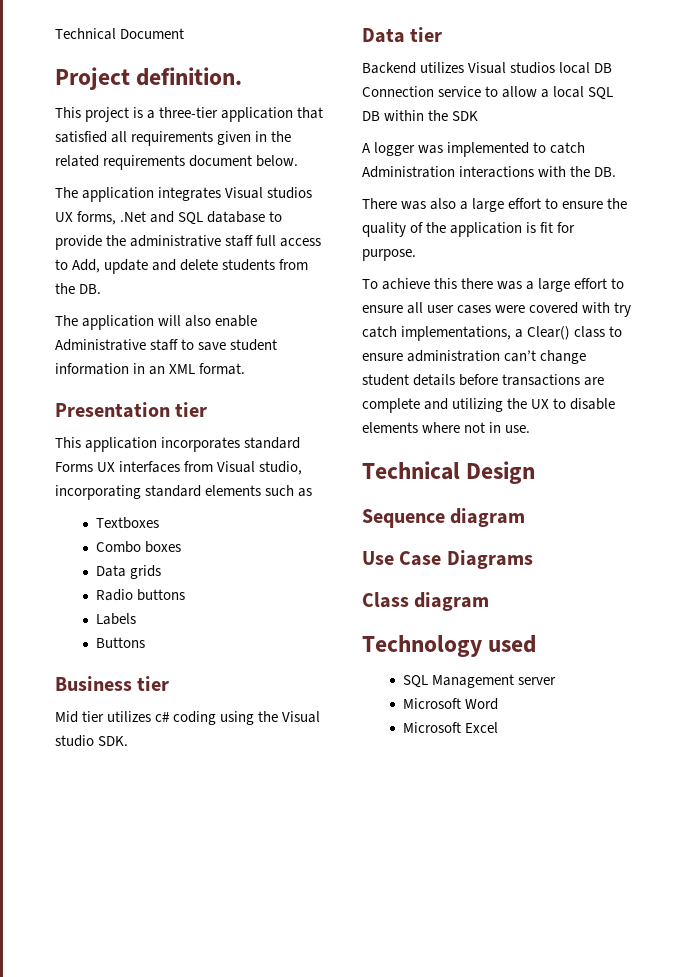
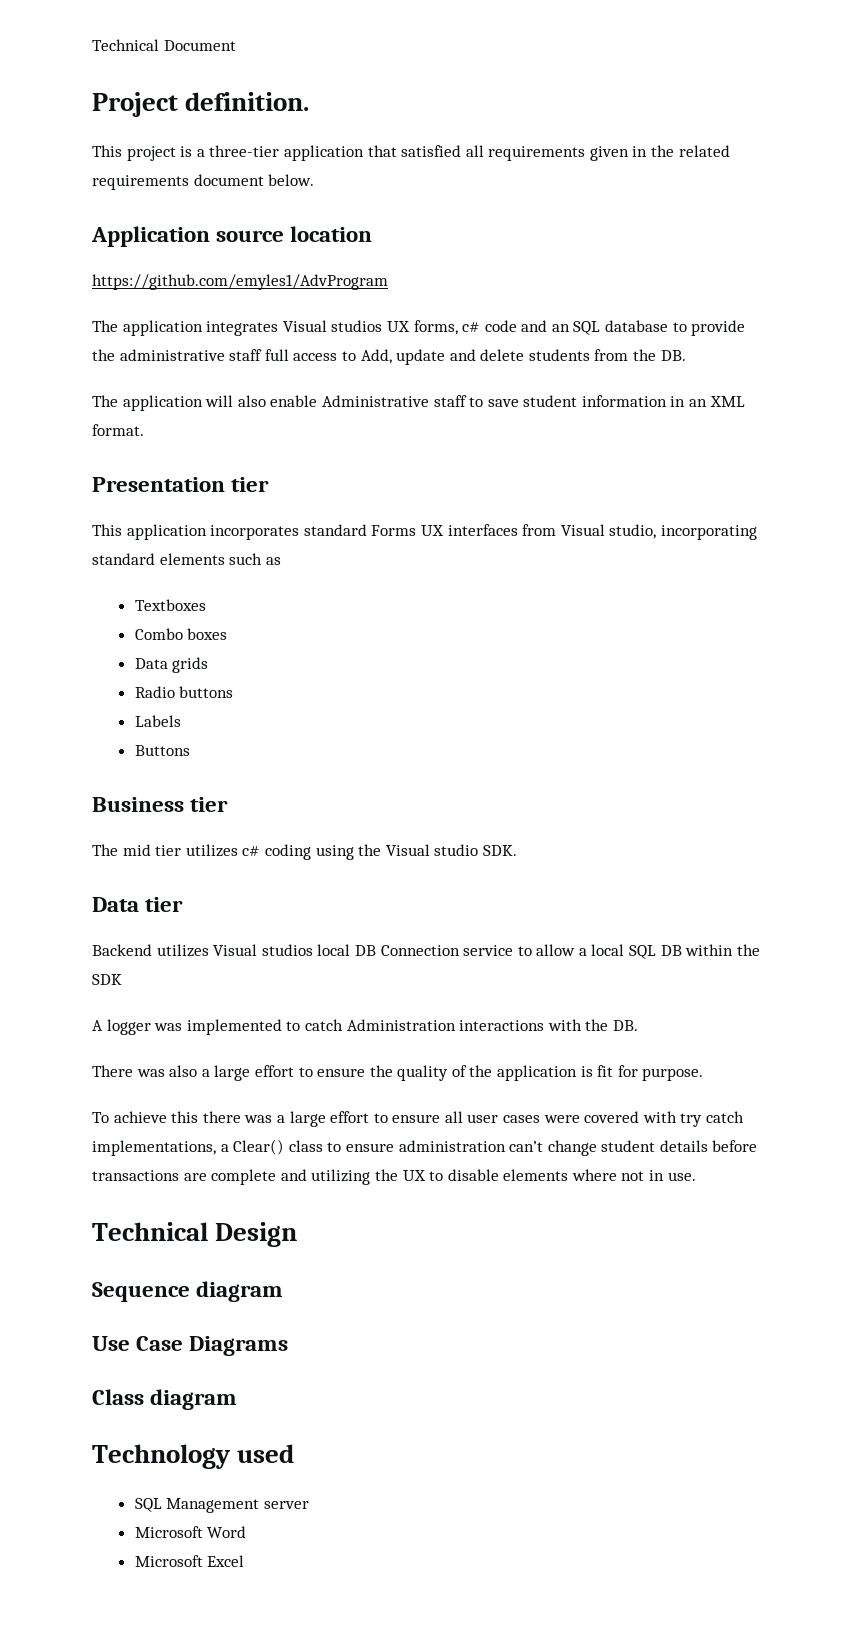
(299, 161) none -> [91,226,373,247] [92,274,388,290] // Application source location // https://github.com/emyles1/AdvProgram
[120,211,175,223] .Net and -> [462,320,570,332] c# code and an
[55,711,78,723] Mid -> [92,844,151,856] The mid

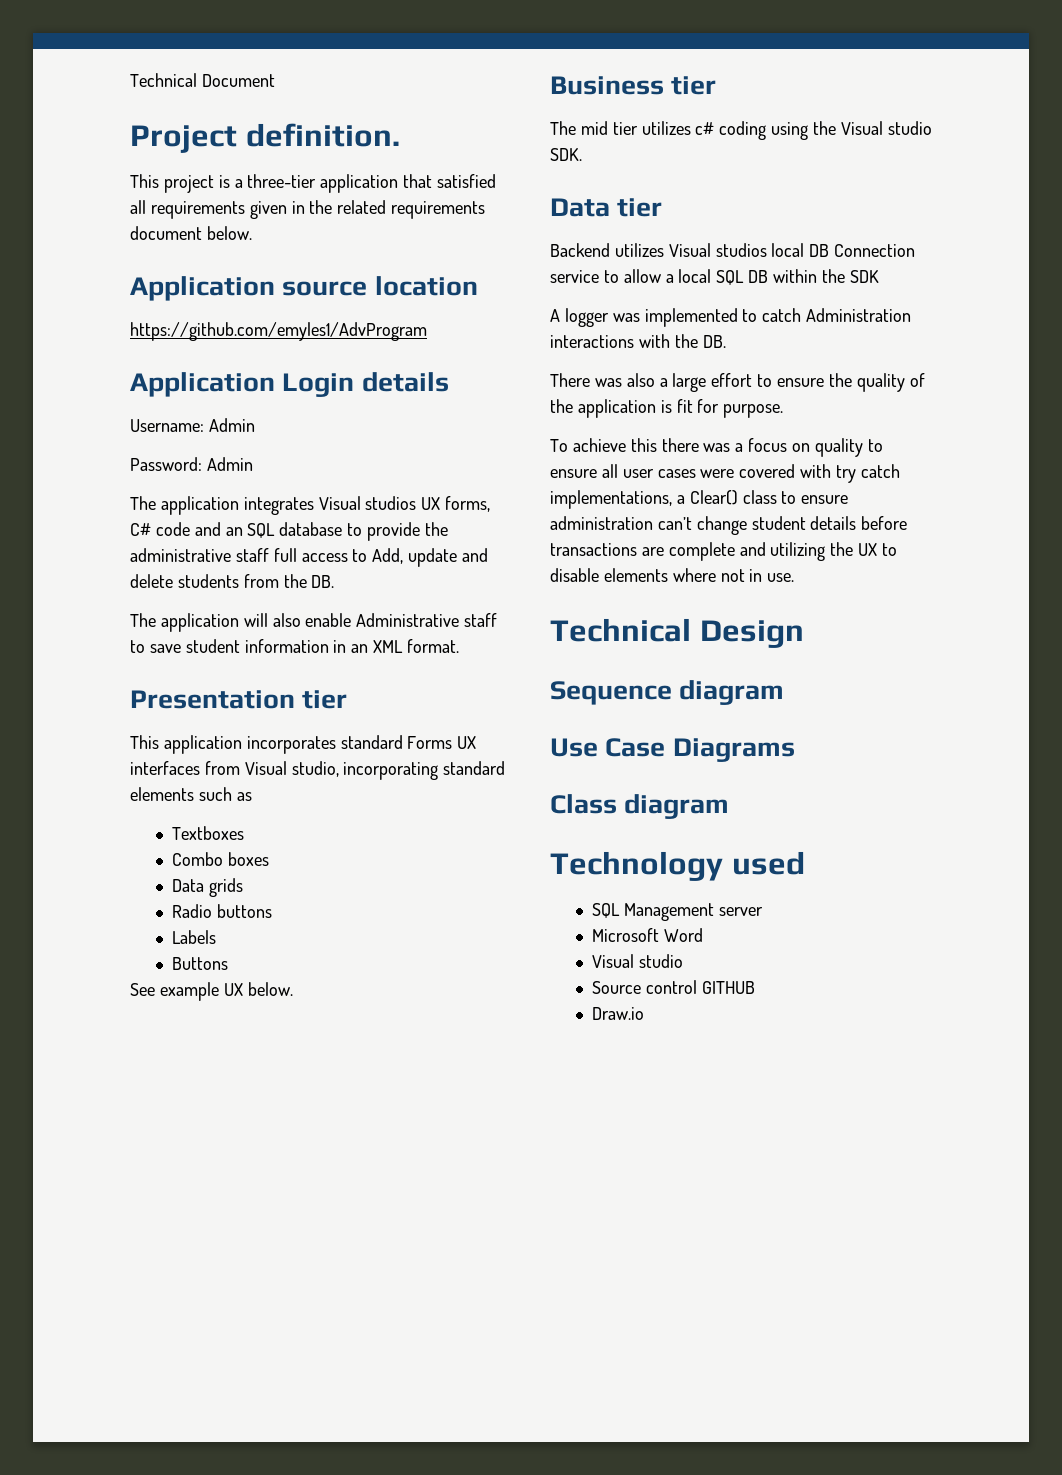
(388, 282) none -> [130,372,449,397] [130,418,255,432] [130,457,253,471] // Application Login details // Username: Admin // Password: Admin
[462,322,481,332] c# -> [130,523,151,536] C#
(190, 750) none -> [130,982,293,1001] // See example UX below.
[289,1111,370,1127] large effort -> [748,438,863,457] focus on quality
[134,1555,245,1567] Microsoft Excel -> [591,954,683,968] [591,980,755,994] [591,1007,644,1020] Visual studio // Source control GITHUB // Draw.io

